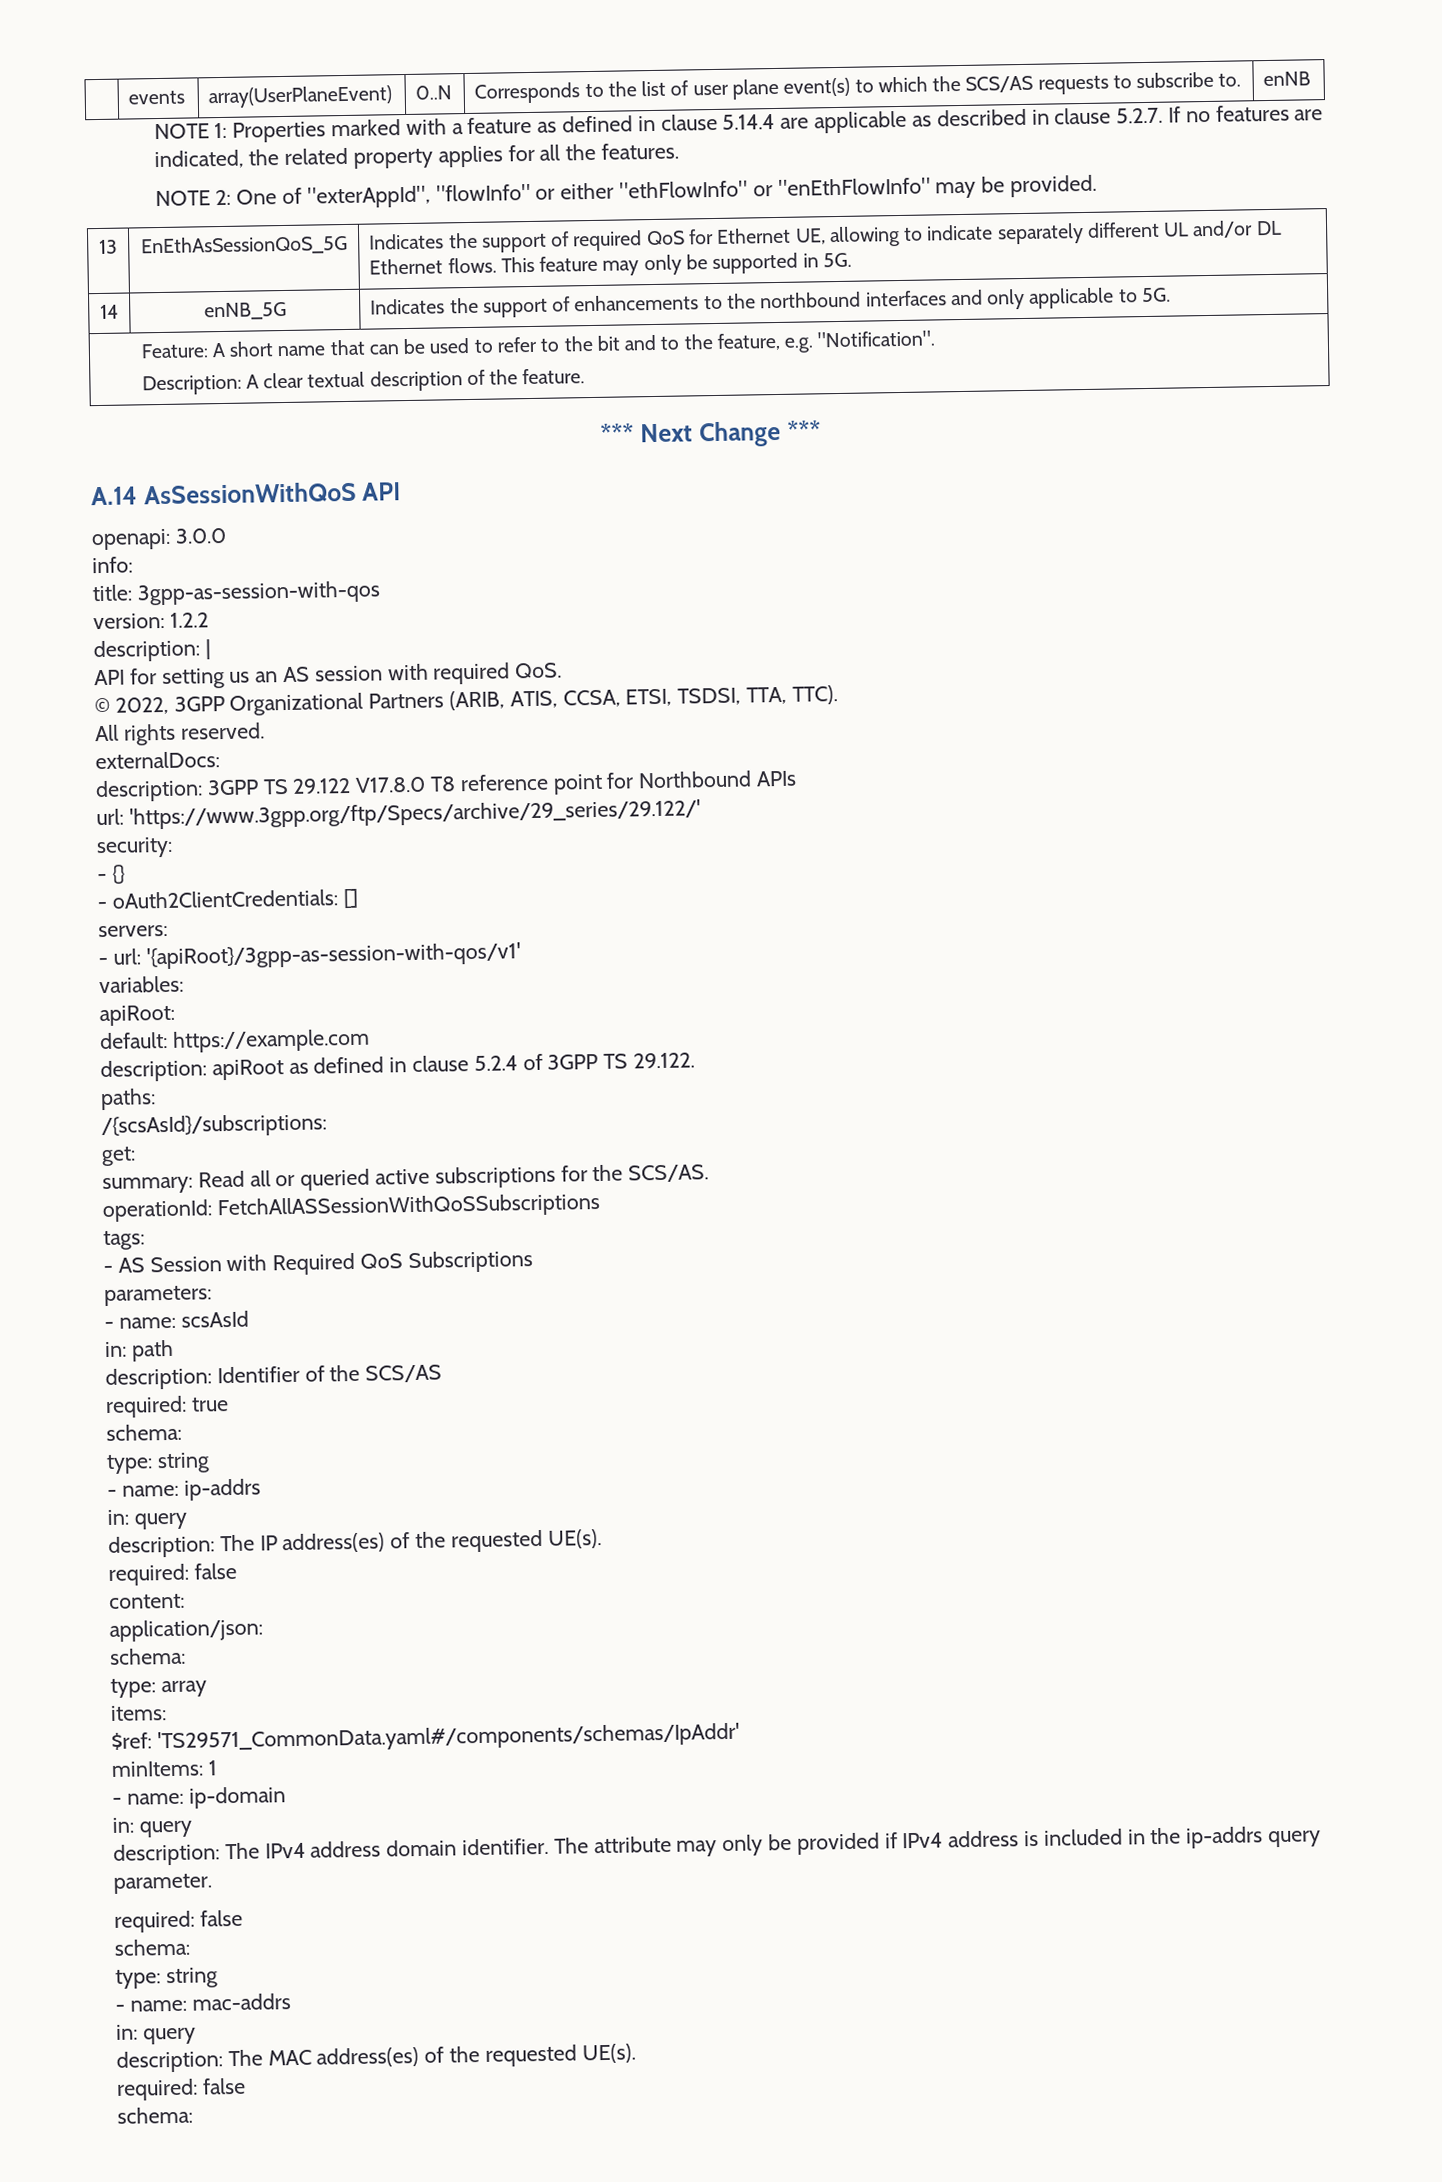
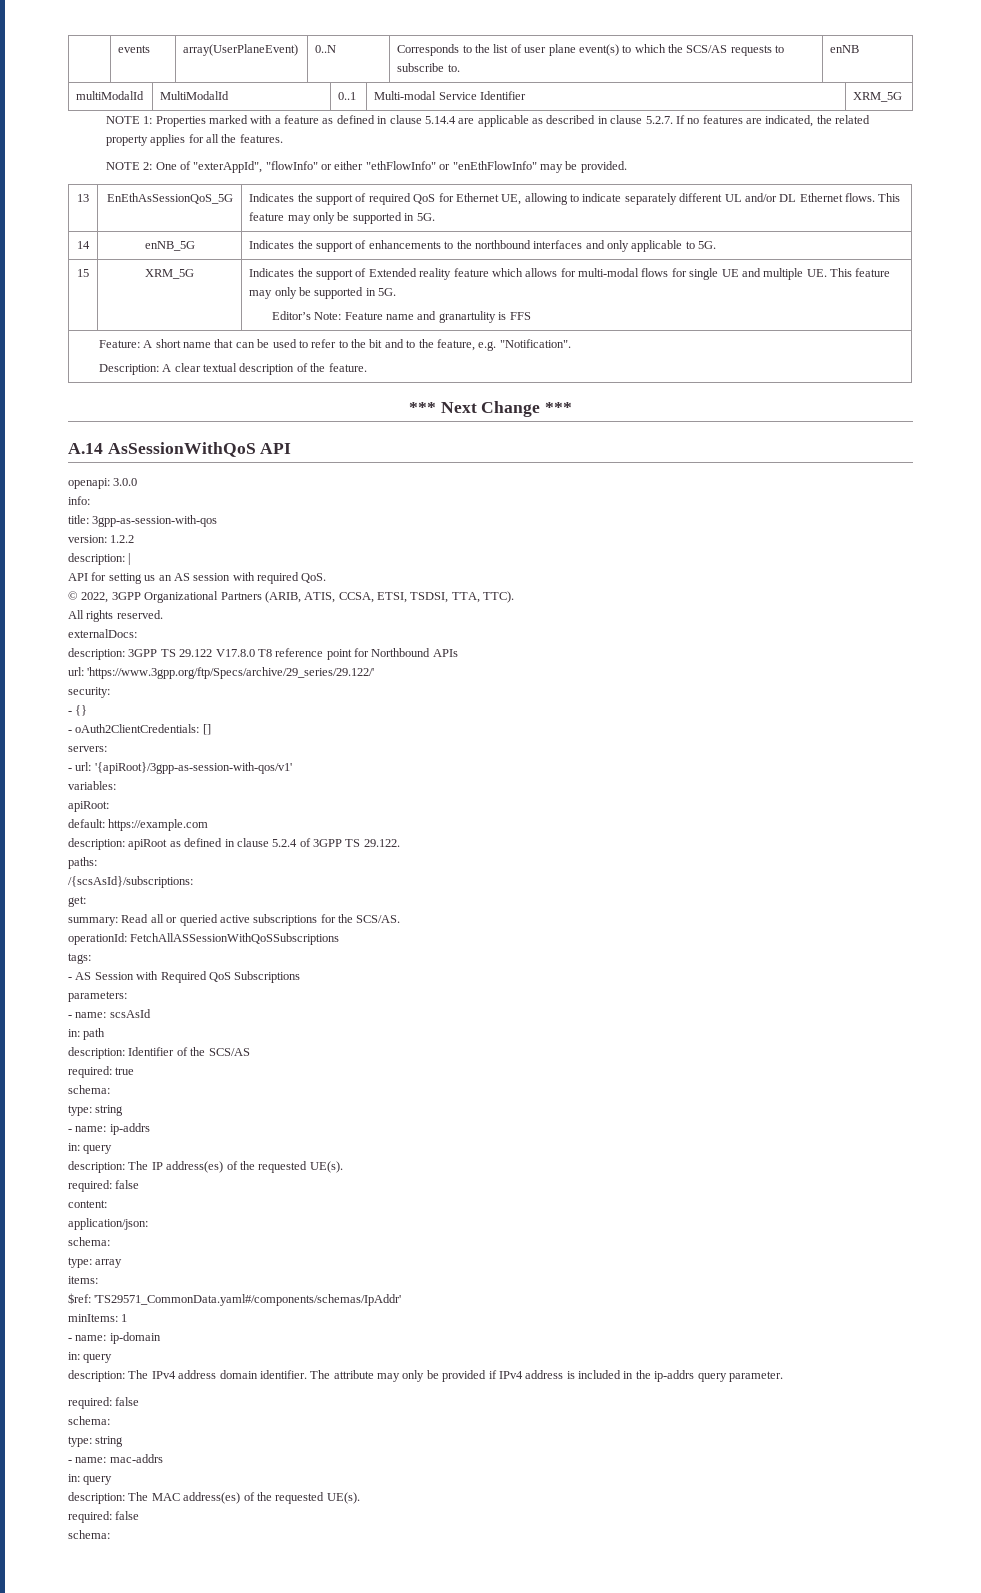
(1312, 79) none -> [76,91,145,100] [160,91,230,100] [338,92,357,100] [374,91,527,100] [853,92,903,102] // multiModalId | MultiModalId | 0..1 | Multi-modal Service Identifier | XRM_5G
(1171, 295) none -> [77,269,89,277] [145,269,194,279] [249,268,891,280] [249,287,397,299] [271,311,531,323] // 15 | XRM_5G | Indicates the support of Extended reality feature which allows for multi-modal flows for single UE and multiple UE. This feature may only be supported in 5G. // Editor’s Note: Feature name and granartulity is FFS

